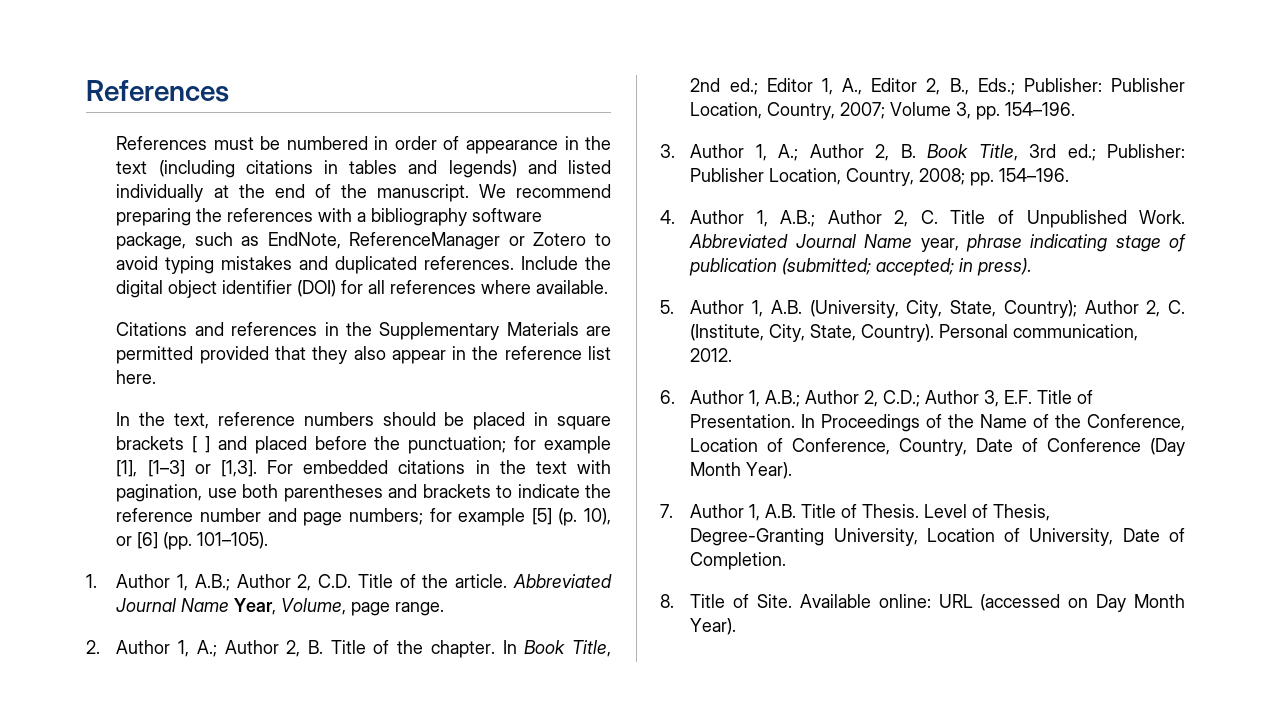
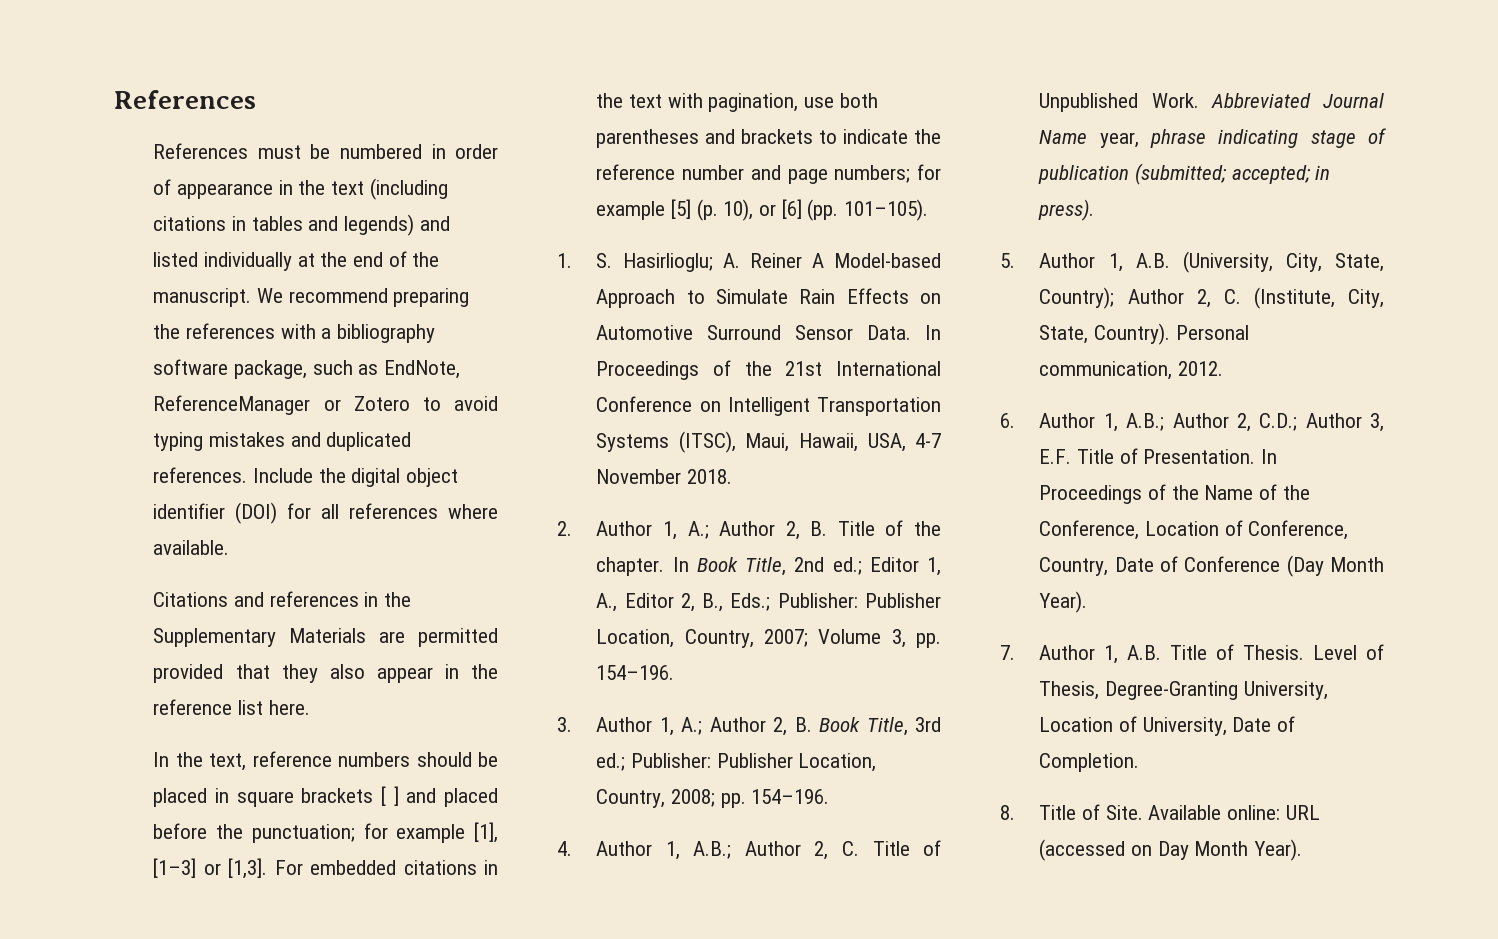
[116,574,612,591] [116,598,445,616] Author 1, A.B.; Author 2, C.D. Title of the article. Abbreviated Journal Name Year, Volume, page range. -> [596,253,941,272] [596,288,941,308] [596,325,941,340] [596,360,941,380] [596,396,941,416] [596,431,941,453] [596,469,733,484] S. Hasirlioglu; A. Reiner A Model-based Approach to Simulate Rain Effects on Automotive Surround Sensor Data. In Proceedings of the 21st International Conference on Intelligent Transportation Systems (ITSC), Maui, Hawaii, USA, 4-7 November 2018.

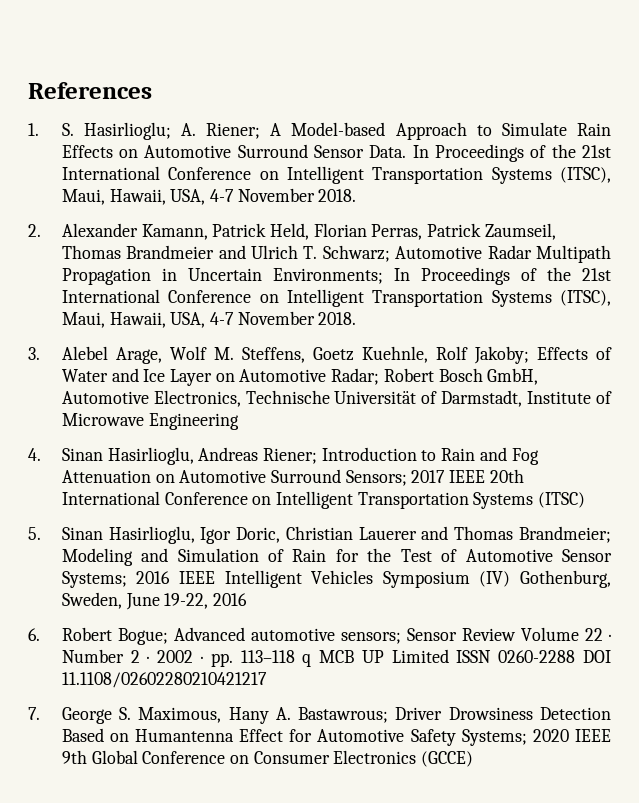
[114,90,256,109] [153,143,498,159] [153,178,448,200] [153,214,450,236] [153,251,440,271] [153,288,470,307] [153,323,436,343] [153,359,461,379] [153,395,498,415] [153,432,412,451] [153,467,459,487] [153,502,498,524] [153,540,230,555] [153,591,412,607] [153,628,498,647] [153,664,498,683] [153,699,310,715] [153,751,498,771] [153,786,498,807] [153,822,498,843] [153,858,498,879] [596,93,878,112] [596,129,941,148] [596,164,941,184] [596,199,929,221] References // References must be numbered in order of appearance in the text (including citations in tables and legends) and listed individually at the end of the manuscript. We recommend preparing the references with a bibliography software package, such as EndNote, ReferenceManager or Zotero to avoid typing mistakes and duplicated references. Include the digital object identifier (DOI) for all references where available. // Citations and references in the Supplementary Materials are permitted provided that they also appear in the reference list here. // In the text, reference numbers should be placed in square brackets [ ] and placed before the punctuation; for example [1], [1–3] or [1,3]. For embedded citations in the text with pagination, use both parentheses and brackets to indicate the reference number and page numbers; for example [5] (p. 10), or [6] (pp. 101–105). -> [28,82,152,99] References
[749,253,802,268] Reiner -> [206,123,261,139] Riener;
[596,520,941,540] [596,557,941,576] [596,593,941,612] [596,629,941,648] [596,665,675,680] [557,717,941,736] [596,753,877,772] [596,789,830,808] [557,840,941,860] [1039,93,1384,112] [1039,128,1386,148] [1038,163,1331,185] [1038,199,1095,221] [1000,251,1384,273] [1039,287,1384,309] [1039,323,1249,345] [1039,361,1224,380] [1000,413,1384,432] [1039,448,1278,464] [1039,484,1310,504] [1039,520,1349,540] [1039,555,1384,577] [1039,591,1088,613] [1000,644,1384,664] [1039,681,1328,700] [1039,716,1296,736] [1039,753,1140,772] [1000,804,1320,820] [1039,839,1303,861] Author 1, A.; Author 2, B. Title of the chapter. In Book Title, 2nd ed.; Editor 1, A., Editor 2, B., Eds.; Publisher: Publisher Location, Country, 2007; Volume 3, pp. 154–196. // 3. Author 1, A.; Author 2, B. Book Title, 3rd ed.; Publisher: Publisher Location, Country, 2008; pp. 154–196. // 4. Author 1, A.B.; Author 2, C. Title of Unpublished Work. Abbreviated Journal Name year, phrase indicating stage of publication (submitted; accepted; in press). // 5. Author 1, A.B. (University, City, State, Country); Author 2, C. (Institute, City, State, Country). Personal communication, 2012. // 6. Author 1, A.B.; Author 2, C.D.; Author 3, E.F. Title of Presentation. In Proceedings of the Name of the Conference, Location of Conference, Country, Date of Conference (Day Month Year). // 7. Author 1, A.B. Title of Thesis. Level of Thesis, Degree-Granting University, Location of University, Date of Completion. // 8. Title of Site. Available online: URL (accessed on Day Month Year). -> [61,223,556,240] [61,245,612,263] [61,267,612,285] [61,289,611,307] [61,311,357,328] [28,346,613,364] [61,368,539,386] [61,390,613,407] [61,413,239,430] [28,447,539,465] [61,469,524,486] [61,491,586,509] [28,526,612,544] [61,548,612,566] [61,570,612,588] [61,592,247,610] [28,627,611,645] [61,649,611,667] [61,672,267,688] [28,707,612,724] [61,728,612,746] [61,750,474,767] Alexander Kamann, Patrick Held, Florian Perras, Patrick Zaumseil, Thomas Brandmeier and Ulrich T. Schwarz; Automotive Radar Multipath Propagation in Uncertain Environments; In Proceedings of the 21st International Conference on Intelligent Transportation Systems (ITSC), Maui, Hawaii, USA, 4-7 November 2018. // 3. Alebel Arage, Wolf M. Steffens, Goetz Kuehnle, Rolf Jakoby; Effects of Water and Ice Layer on Automotive Radar; Robert Bosch GmbH, Automotive Electronics, Technische Universität of Darmstadt, Institute of Microwave Engineering // 4. Sinan Hasirlioglu, Andreas Riener; Introduction to Rain and Fog Attenuation on Automotive Surround Sensors; 2017 IEEE 20th International Conference on Intelligent Transportation Systems (ITSC) // 5. Sinan Hasirlioglu, Igor Doric, Christian Lauerer and Thomas Brandmeier; Modeling and Simulation of Rain for the Test of Automotive Sensor Systems; 2016 IEEE Intelligent Vehicles Symposium (IV) Gothenburg, Sweden, June 19-22, 2016 // 6. Robert Bogue; Advanced automotive sensors; Sensor Review Volume 22 · Number 2 · 2002 · pp. 113–118 q MCB UP Limited ISSN 0260-2288 DOI 11.1108/02602280210421217 // 7. George S. Maximous, Hany A. Bastawrous; Driver Drowsiness Detection Based on Humantenna Effect for Automotive Safety Systems; 2020 IEEE 9th Global Conference on Consumer Electronics (GCCE)

